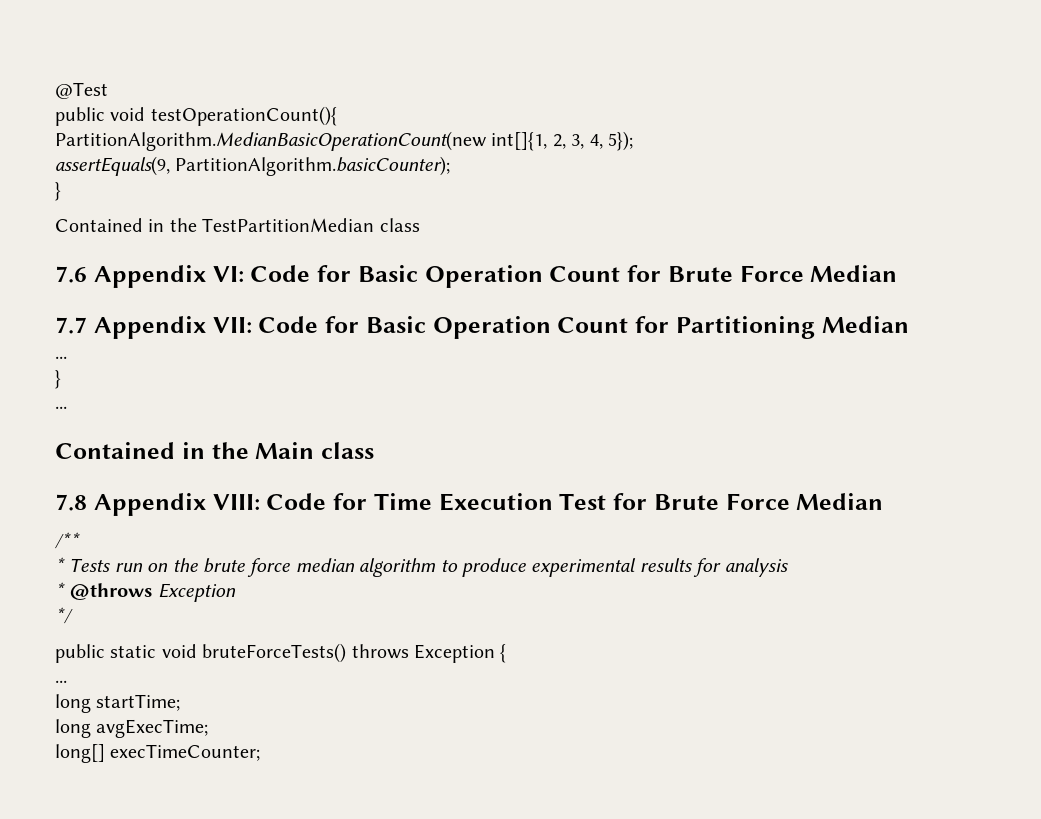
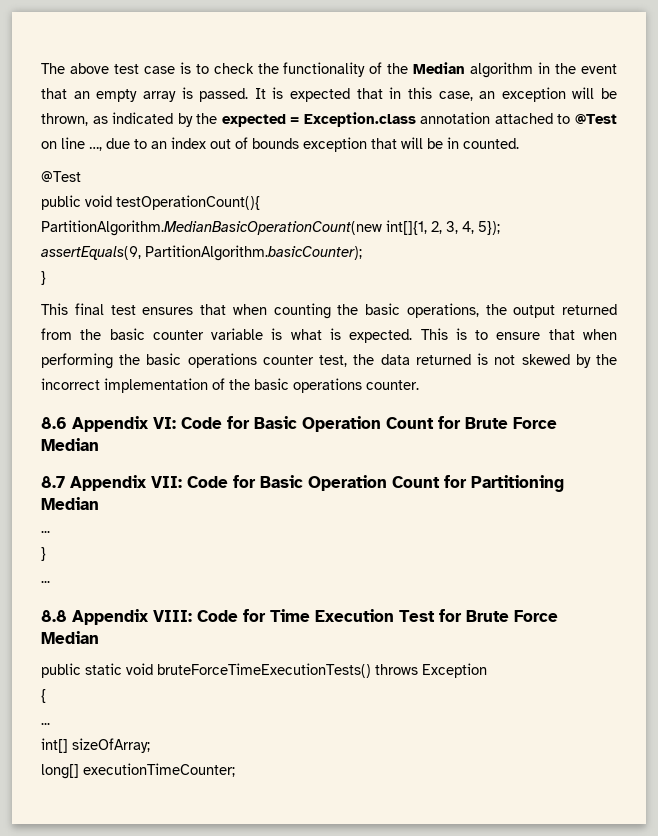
(55, 90) none -> [41,62,617,78] [41,87,617,102] [41,112,617,127] [41,137,519,152] The above test case is to check the functionality of the Median algorithm in the event that an empty array is passed. It is expected that in this case, an exception will be thrown, as indicated by the expected = Exception.class annotation attached to @Test on line …, due to an index out of bounds exception that will be in counted. //
[55,218,420,232] [55,266,87,283] Contained in the TestPartitionMedian class // 7.6 -> [41,303,617,319] [41,328,617,343] [41,353,617,369] [41,378,419,393] [41,417,67,429] This final test ensures that when counting the basic operations, the output returned from the basic counter variable is what is expected. This is to ensure that when performing the basic operations counter test, the data returned is not skewed by the incorrect implementation of the basic operations counter. // 8.6
[55,317,87,334] 7.7 -> [41,476,65,488] 8.7
[55,442,374,459] [55,494,87,511] Contained in the Main class // 7.8 -> [41,610,67,622] 8.8
[55,532,80,549] [55,557,788,577] [55,582,236,602] [55,607,73,624] // /** // * Tests run on the brute force median algorithm to produce experimental results for analysis // * @throws Exception // */ -> (99, 637) none
[202,643,347,663] bruteForceTests() -> [157,663,371,678] bruteForceTimeExecutionTests()
(495, 653) none -> (487, 670) //
[55,694,181,713] [55,719,209,738] long startTime; // long avgExecTime; -> [41,738,150,753] int[] sizeOfArray;
[110,744,261,761] execTimeCounter; -> [83,763,235,777] executionTimeCounter;

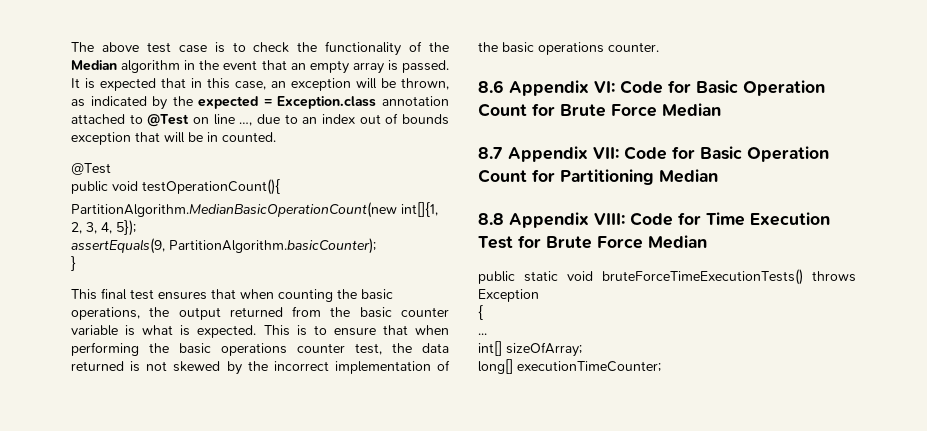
[41,530,50,533] [41,547,46,561] [41,580,50,583] // ... // } // ... -> (718, 176) none

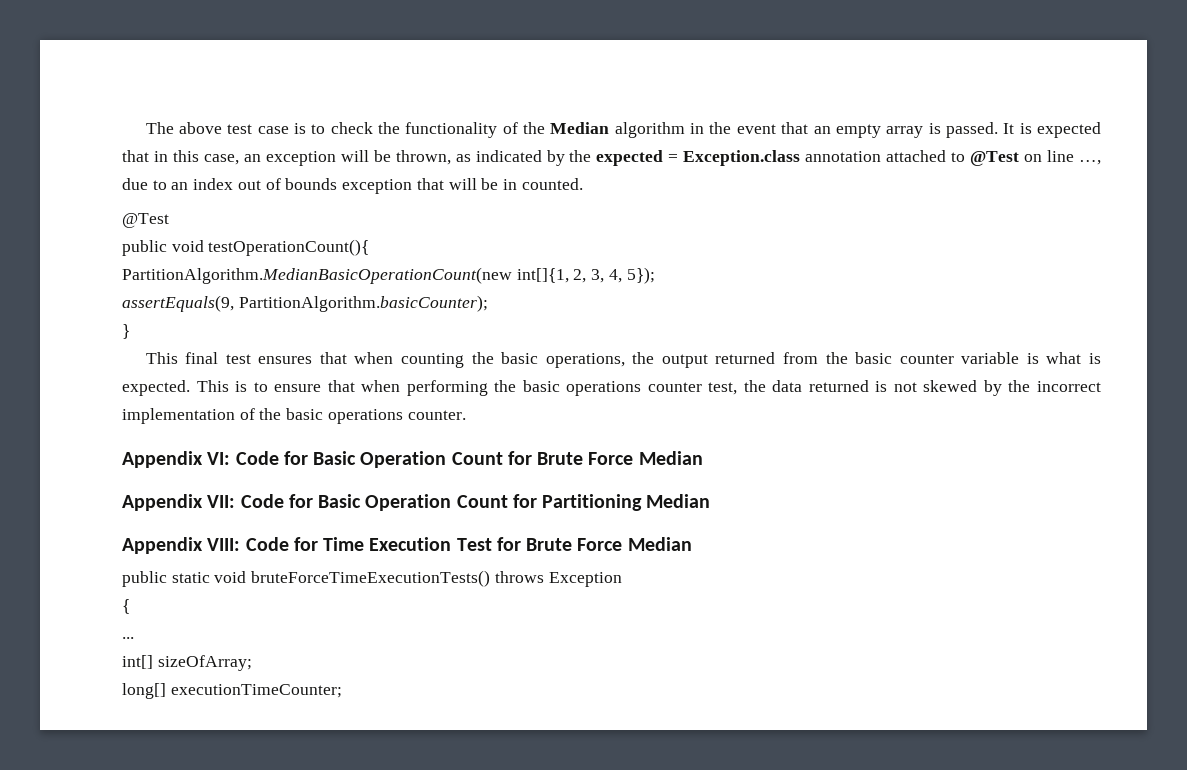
[478,80,504,93] 8.6 -> (466, 415) none
[478,147,503,159] 8.7 -> (703, 458) none
[478,213,504,225] 8.8 -> (711, 501) none

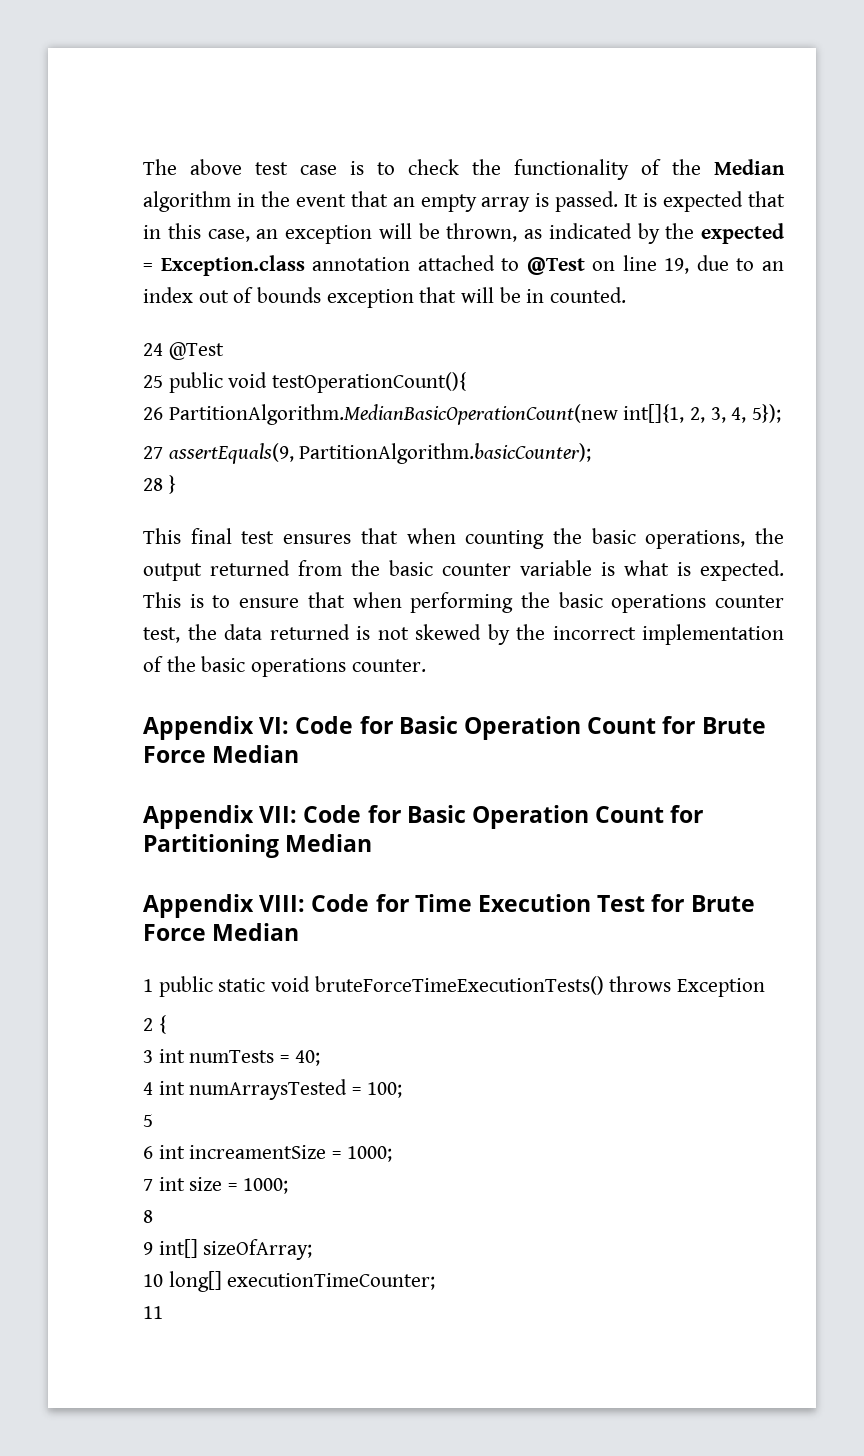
[1079,160,1102,165] …, -> [664,258,690,274] 19,
(583, 184) none -> [143,343,163,356] 24
(169, 220) none -> [143,375,163,388] 25
(370, 247) none -> [143,407,163,420] 26
(655, 275) none -> [143,446,163,459] 27
(488, 303) none -> [143,478,163,491] 28
(692, 544) none -> [143,979,153,992] 1
(622, 579) none -> [143,1018,153,1031] 2
[122,637,134,639] ... // -> [143,1049,320,1066] [143,1079,402,1100] [143,1114,153,1127] [143,1145,392,1162] [143,1177,288,1194] [143,1210,153,1223] [143,1242,153,1255] 3 int numTests = 40; // 4 int numArraysTested = 100; // 5 // 6 int increamentSize = 1000; // 7 int size = 1000; // 8 // 9
(252, 663) none -> [143,1274,163,1287] 10
(342, 691) none -> [143,1306,163,1319] // 11

